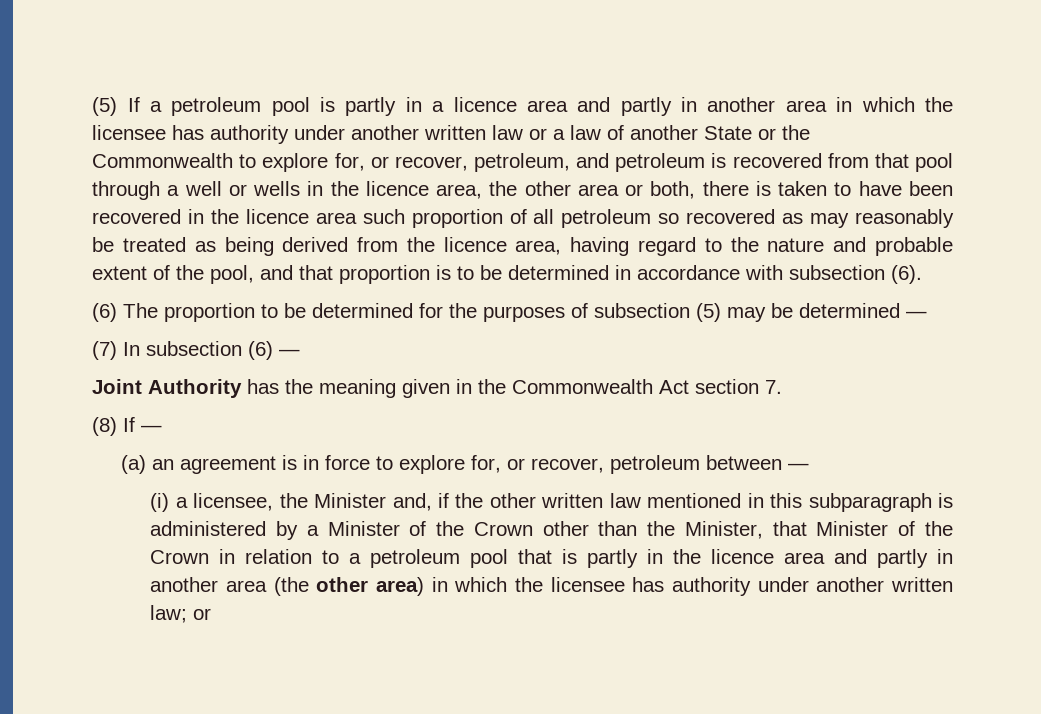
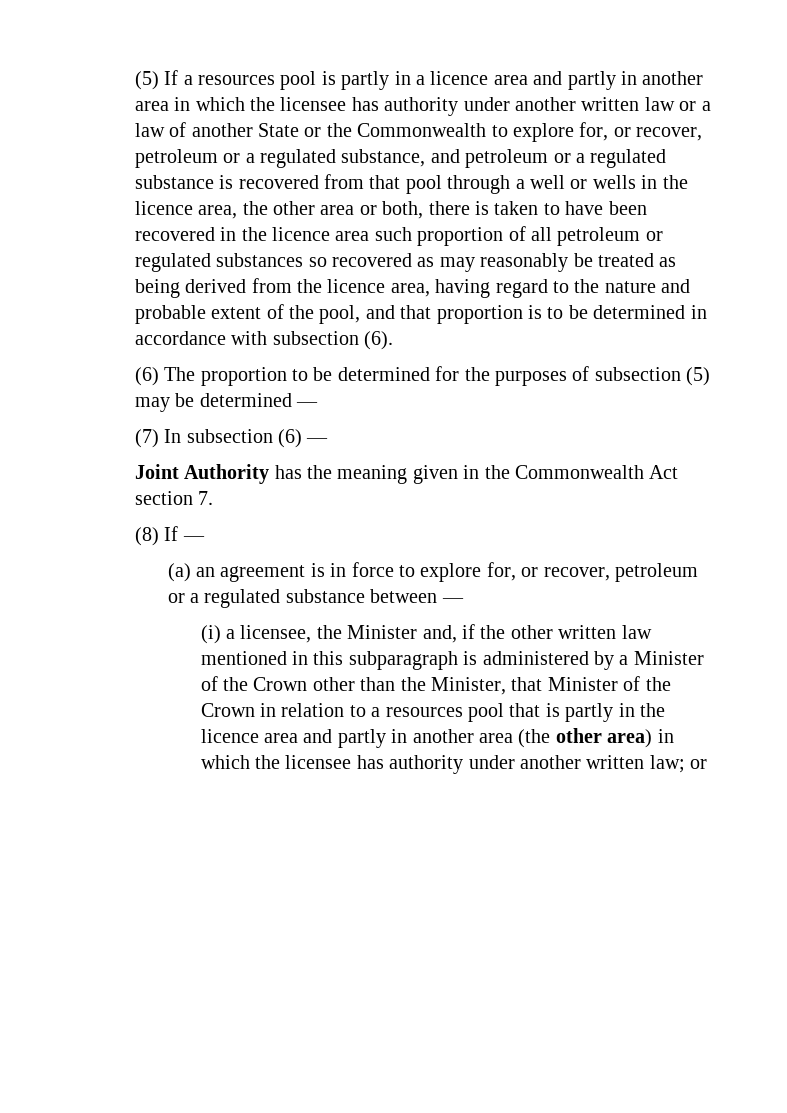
[171,97,262,116] petroleum -> [197,75,275,85] resources
[473,153,706,172] petroleum, and petroleum -> [134,149,667,168] [134,175,214,189] petroleum or a regulated substance, and petroleum or a regulated substance
(652, 218) none -> [645,231,663,241] [134,253,304,272] or regulated substances
(701, 464) none -> [167,589,365,608] or a regulated substance
[370,549,461,568] petroleum -> [385,707,463,717] resources

